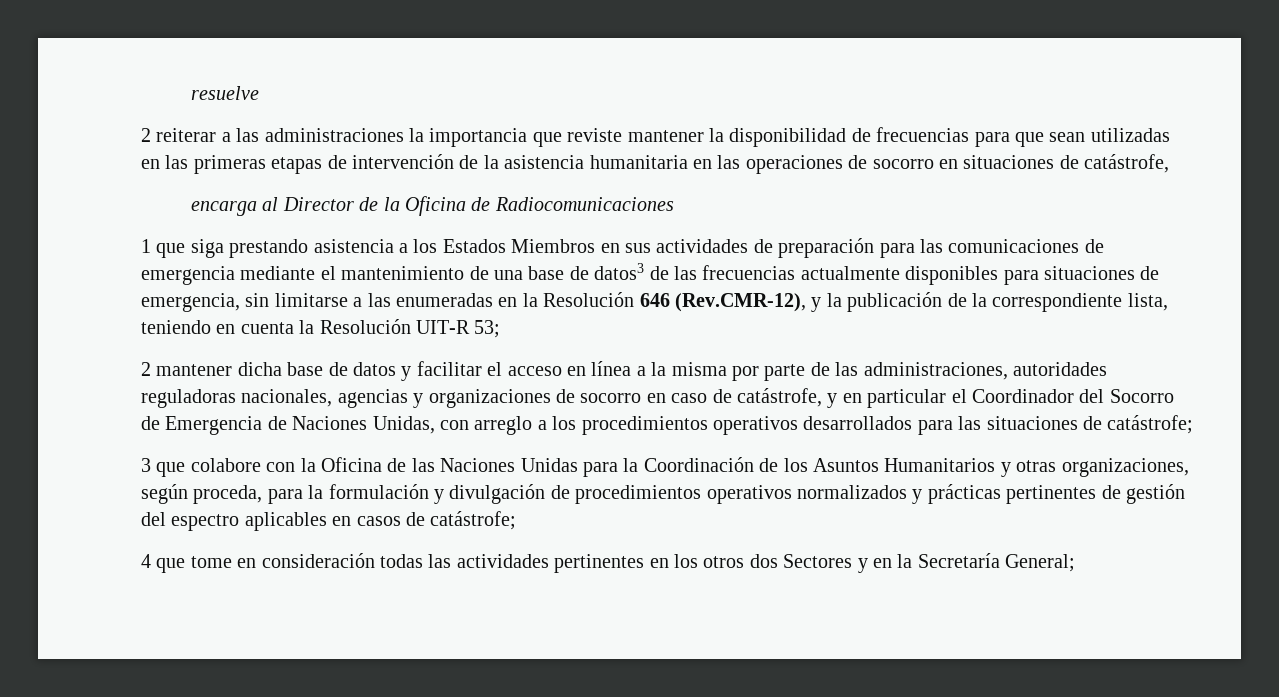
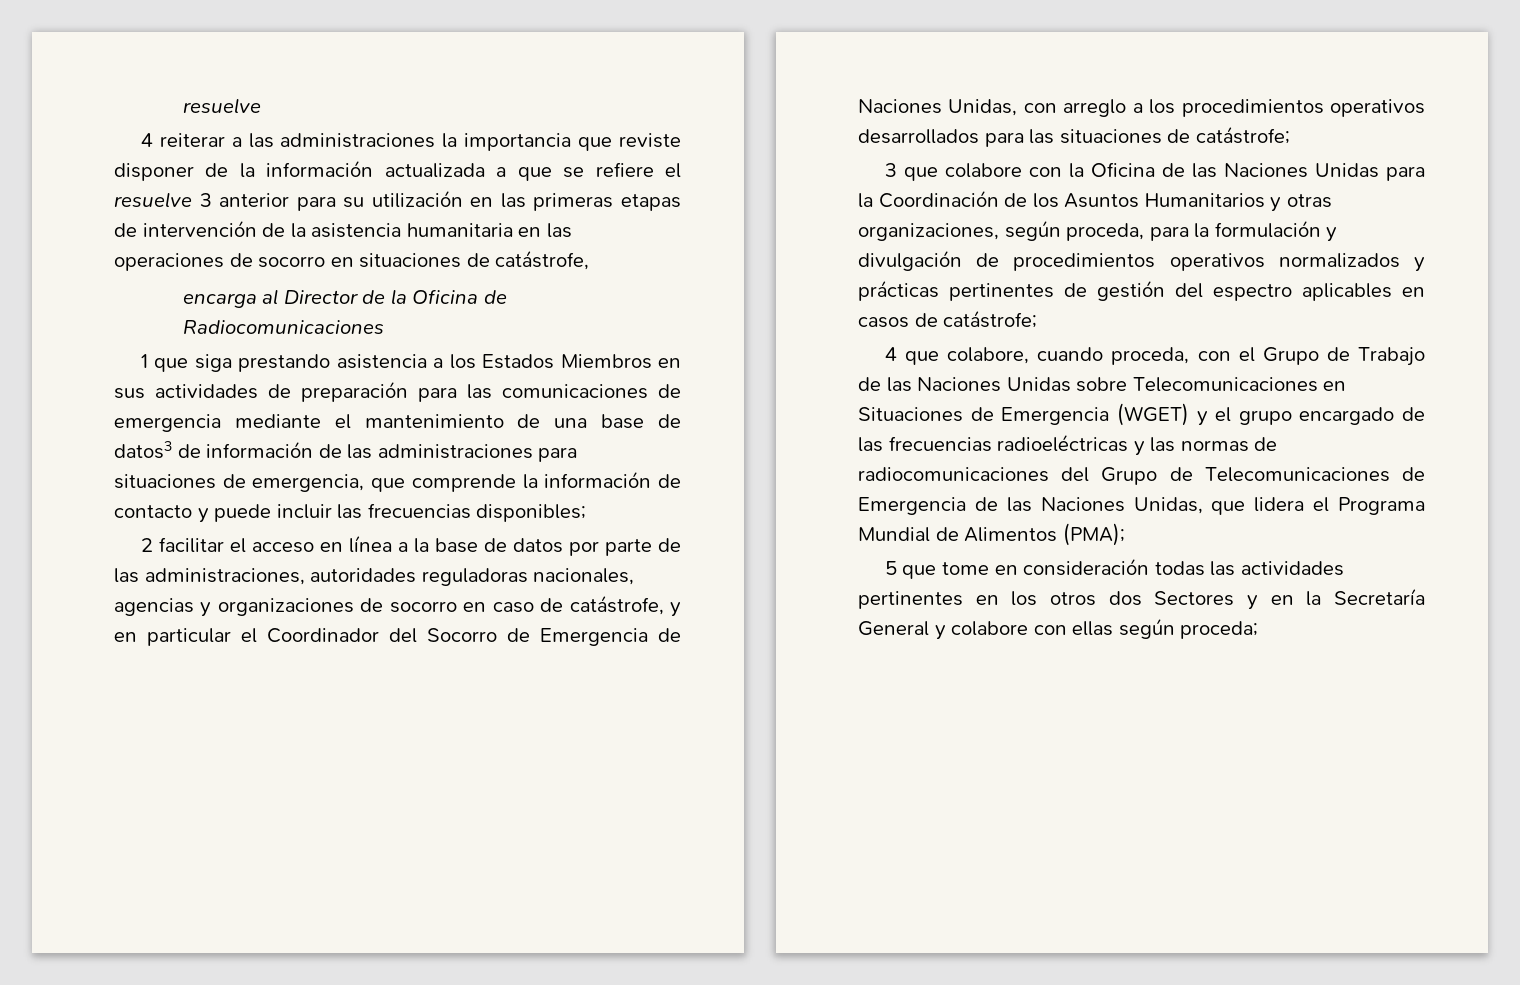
[141,128,151,142] 2 -> [140,133,153,147] 4
[627,127,1170,147] mantener la disponibilidad de frecuencias para que sean utilizadas -> [114,160,682,181] [114,190,463,211] disponer de la información actualizada a que se refiere el resuelve 3 anterior para su utilización
[673,265,1160,285] [141,292,1168,312] [141,319,501,338] [141,362,412,381] las frecuencias actualmente disponibles para situaciones de emergencia, sin limitarse a las enumeradas en la Resolución 646 (Rev.CMR-12), y la publicación de la correspondiente lista, teniendo en cuenta la Resolución UIT-R 53; // 2 mantener dicha base de datos y -> [206,441,578,462] [114,471,681,492] [114,503,587,523] [140,538,153,552] información de las administraciones para situaciones de emergencia, que comprende la información de contacto y puede incluir las frecuencias disponibles; // 2
[671,362,727,376] misma -> [434,538,563,553] base de datos
(186, 565) none -> [947,347,1425,366] [858,377,1347,392] [858,403,1425,426] [858,434,1278,456] [858,467,1425,485] [858,497,1425,515] [858,523,1125,546] [884,561,937,579] colabore, cuando proceda, con el Grupo de Trabajo de las Naciones Unidas sobre Telecomunicaciones en Situaciones de Emergencia (WGET) y el grupo encargado de las frecuencias radioeléctricas y las normas de radiocomunicaciones del Grupo de Telecomunicaciones de Emergencia de las Naciones Unidas, que lidera el Programa Mundial de Alimentos (PMA); // 5 que
[1005,554,1076,572] General; -> [858,618,1259,640] General y colabore con ellas según proceda;

